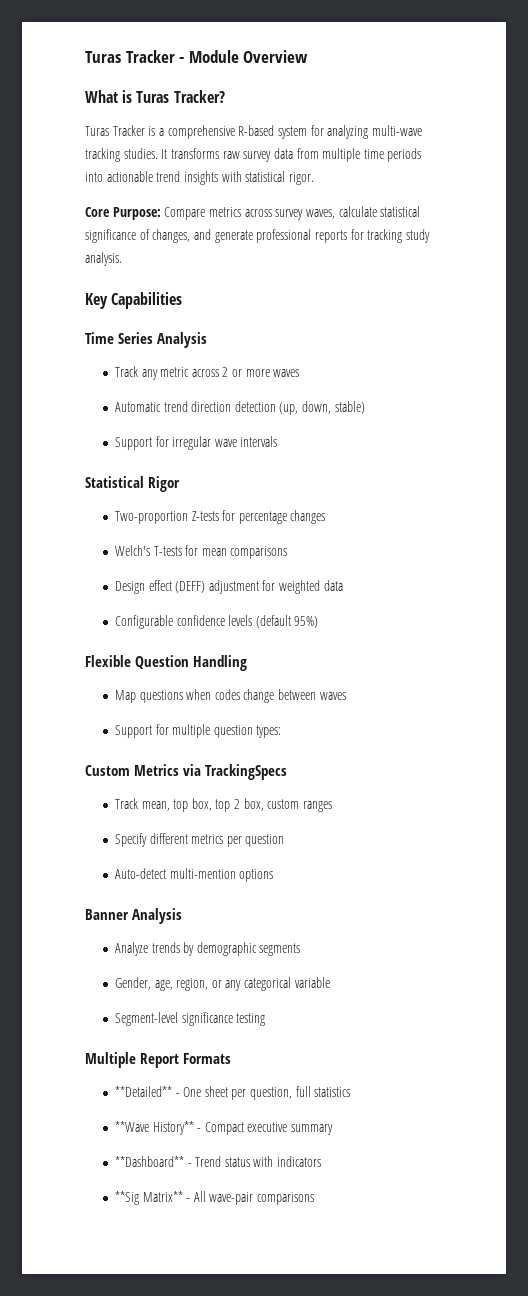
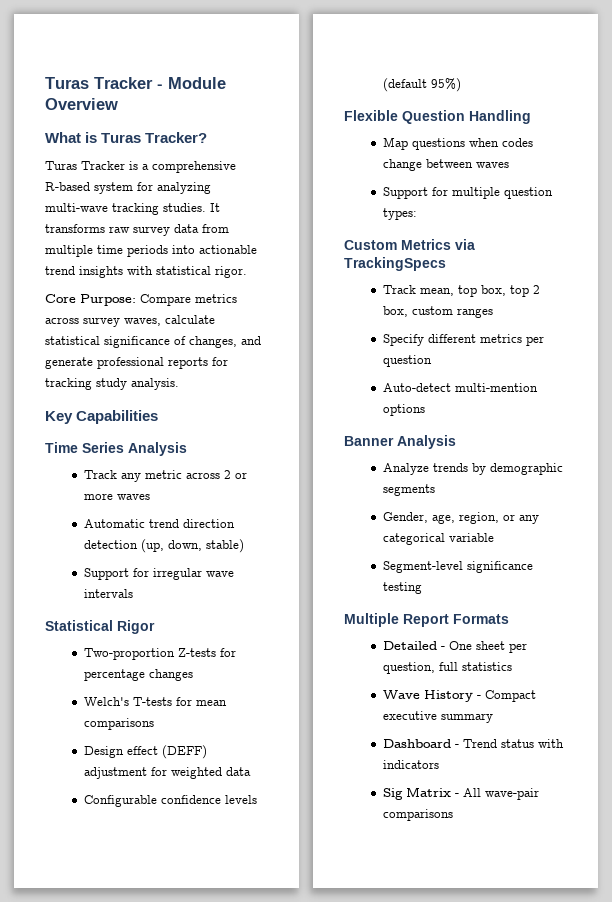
[114,1086,172,1097] **Detailed** -> [382,641,437,650] Detailed
[114,1121,194,1135] **Wave History** -> [382,690,473,702] Wave History
[114,1156,184,1167] **Dashboard** -> [382,739,451,748] Dashboard
[114,1191,183,1205] **Sig Matrix** -> [382,787,451,800] Sig Matrix

